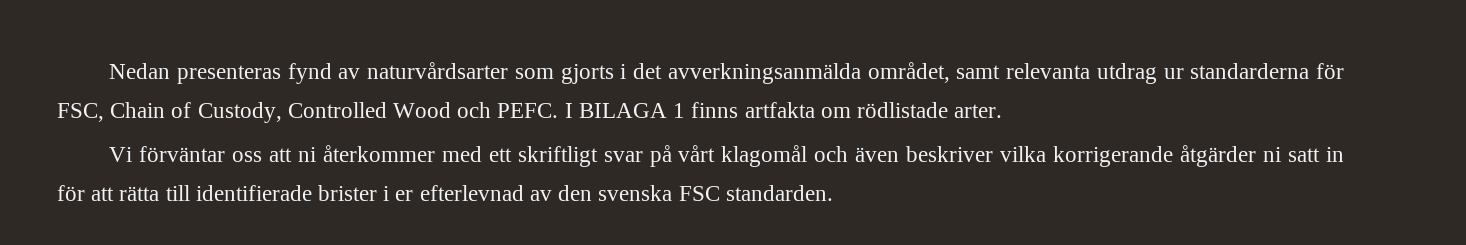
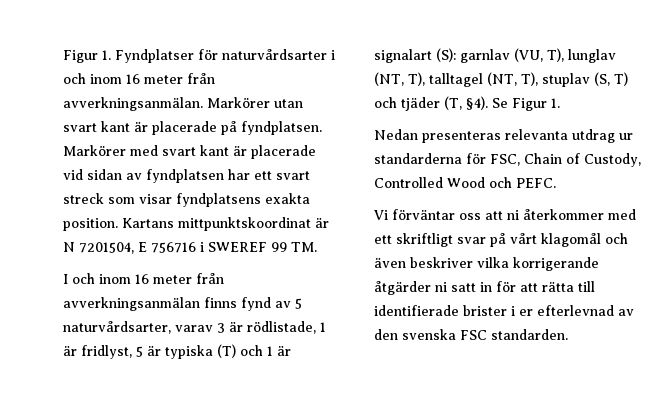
[109,62,1001,84] Nedan presenteras fynd av naturvårdsarter som gjorts i det avverkningsanmälda området, samt -> [63,49,335,63] [63,73,215,84] [63,97,303,111] [63,121,322,135] [63,145,316,159] [63,169,310,183] [63,193,310,207] [63,217,329,231] [63,242,317,254] [63,273,224,284] [63,297,302,311] [63,321,326,334] [63,344,291,359] [374,48,616,63] [374,72,628,87] [374,96,560,111] [374,129,501,143] Figur 1. Fyndplatser för naturvårdsarter i och inom 16 meter från avverkningsanmälan. Markörer utan svart kant är placerade på fyndplatsen. Markörer med svart kant är placerade vid sidan av fyndplatsen har ett svart streck som visar fyndplatsens exakta position. Kartans mittpunktskoordinat är N 7201504, E 756716 i SWEREF 99 TM. // I och inom 16 meter från avverkningsanmälan finns fynd av 5 naturvårdsarter, varav 3 är rödlistade, 1 är fridlyst, 5 är typiska (T) och 1 är signalart (S): garnlav (VU, T), lunglav (NT, T), talltagel (NT, T), stuplav (S, T) och tjäder (T, §4). Se Figur 1. // Nedan presenteras
[564,102,1003,118] I BILAGA 1 finns artfakta om rödlistade arter. -> (556, 183) none

